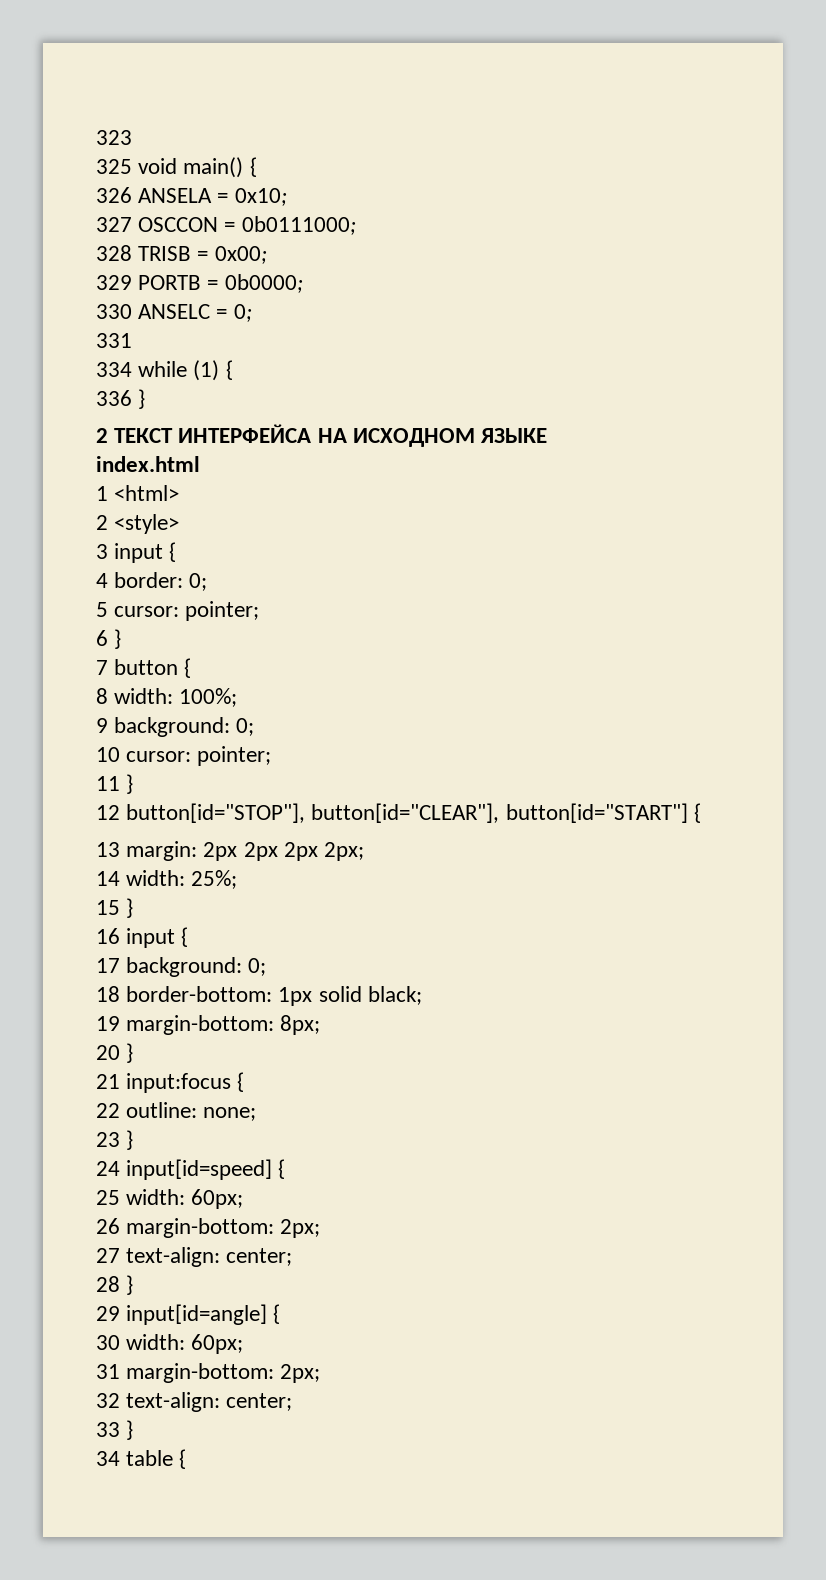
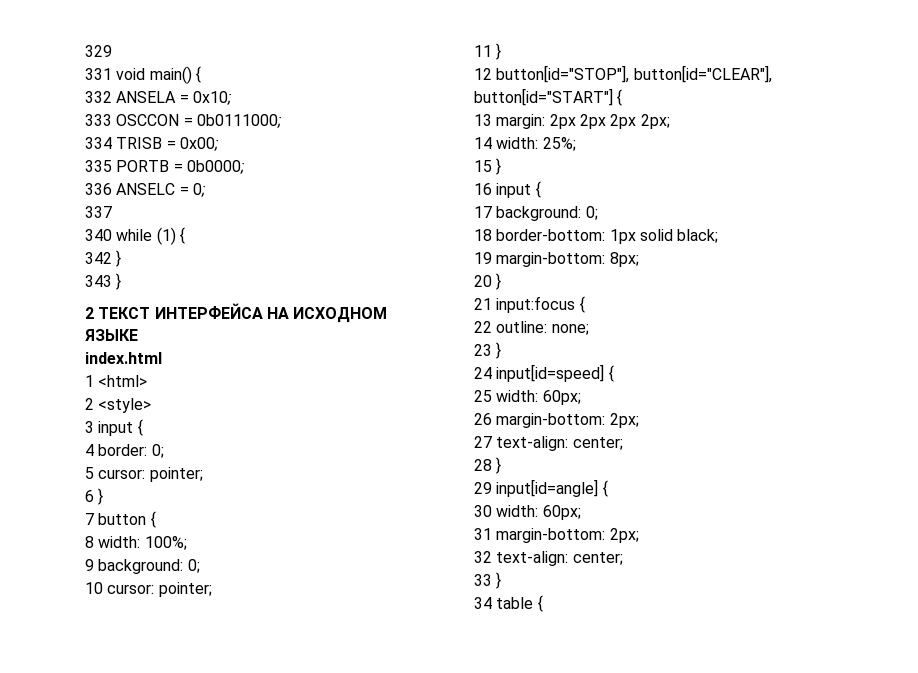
[96,130,132,145] [96,159,132,174] 323 // 325 -> [85,45,112,57] [85,68,112,80] 329 // 331
[96,187,132,203] 326 -> [85,91,112,103] 332
[96,217,132,232] 327 -> [85,114,112,126] 333
[96,245,132,261] 328 -> [85,137,112,149] 334
[96,275,132,290] 329 -> [85,160,112,172] 335
[96,304,132,319] 330 -> [85,183,112,195] 336
[96,333,132,348] [96,362,132,377] 331 // 334 -> [85,206,112,218] [85,229,112,241] 337 // 340
[96,390,132,406] 336 -> [85,250,122,267] [85,275,112,287] 342 } // 343

